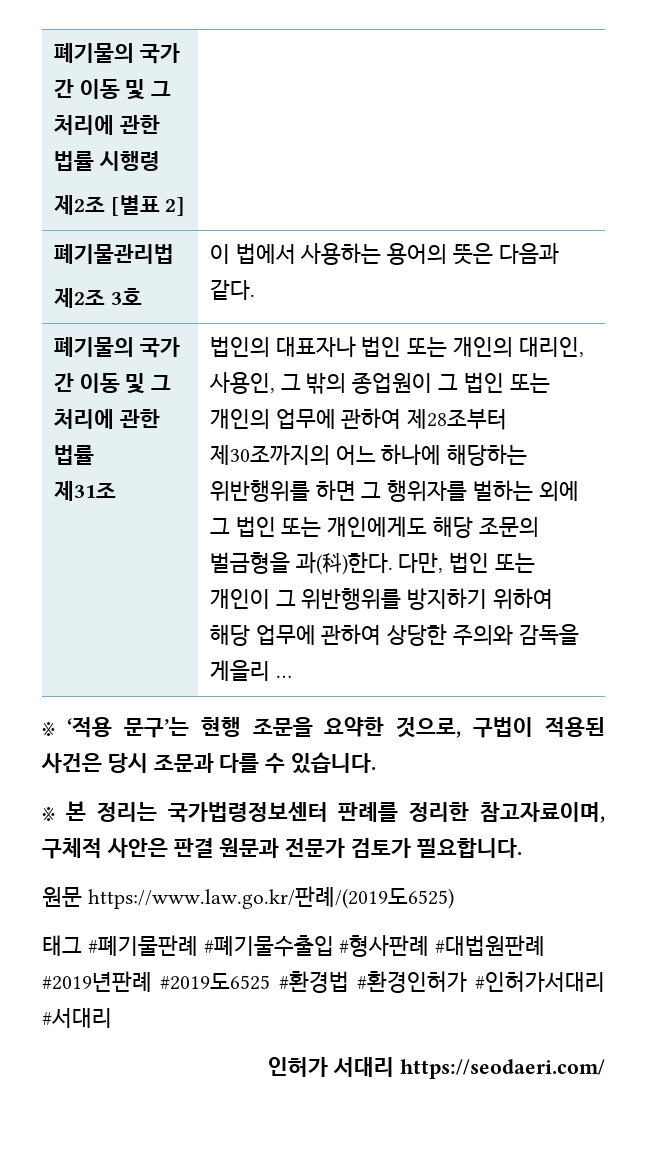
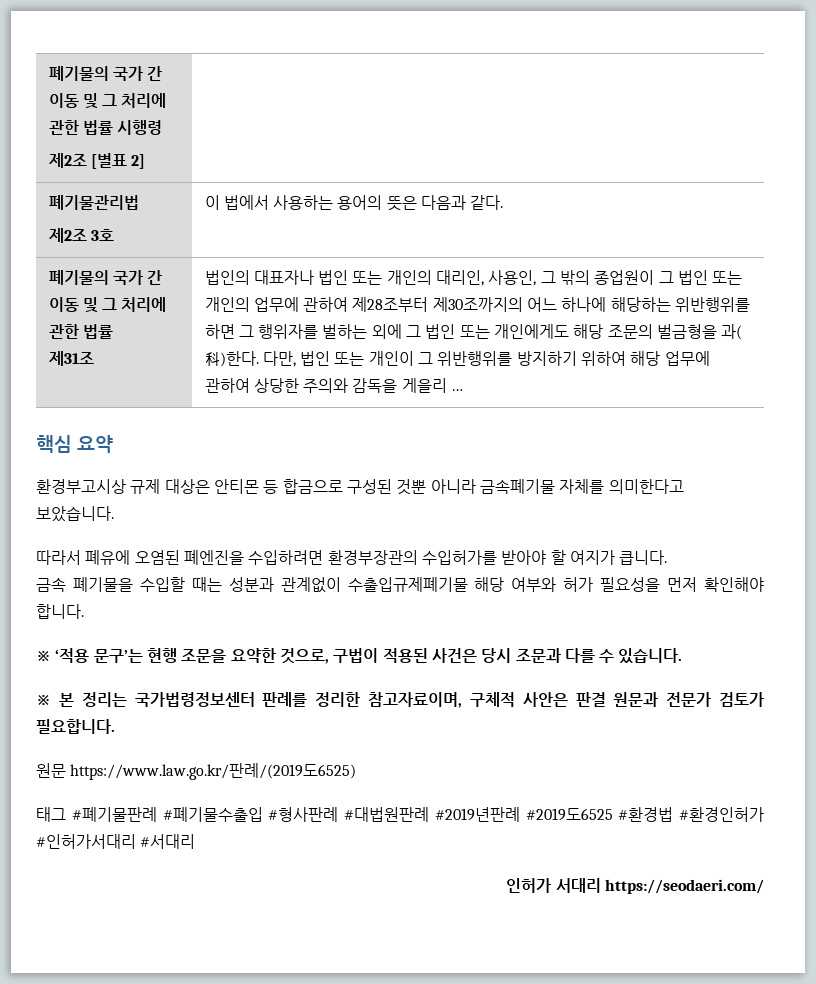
(292, 676) none -> [36,435,113,453] [36,479,684,495] [36,506,114,522] [36,550,668,565] [36,577,764,593] [36,604,84,619] // 핵심 요약 // 환경부고시상 규제 대상은 안티몬 등 합금으로 구성된 것뿐 아니라 금속폐기물 자체를 의미한다고 보았습니다. // 따라서 폐유에 오염된 폐엔진을 수입하려면 환경부장관의 수입허가를 받아야 할 여지가 큽니다. // 금속 폐기물을 수입할 때는 성분과 관계없이 수출입규제폐기물 해당 여부와 허가 필요성을 먼저 확인해야 합니다.

